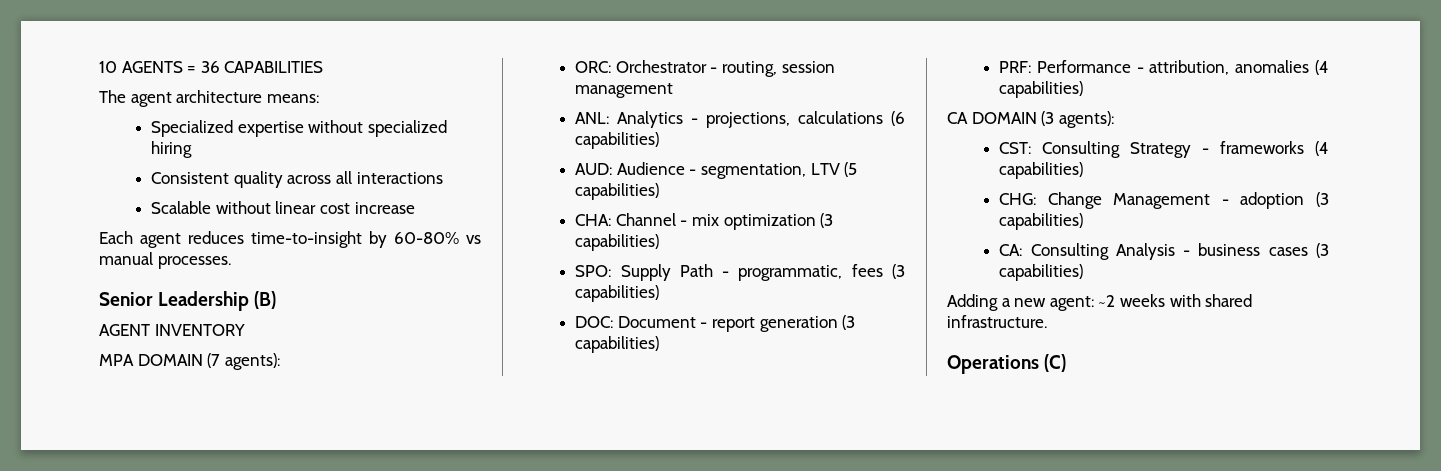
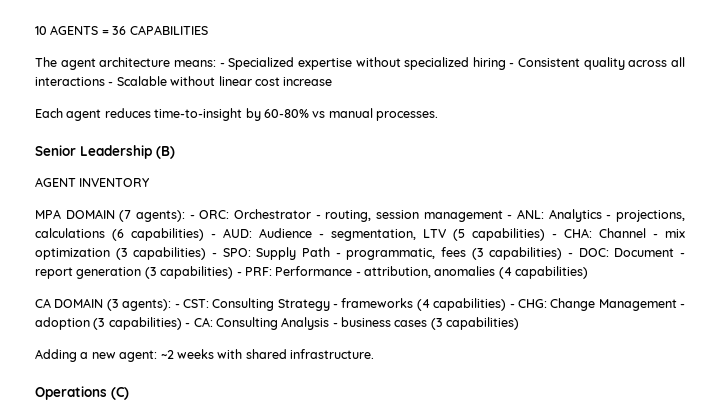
(319, 98) // -> [219,63,225,67] -
(193, 149) // -> [509,63,515,67] -
(443, 178) // -> [108,82,114,86] -
(280, 361) // -> [189,215,195,219] -
(674, 90) // -> [507,215,513,219] -
(660, 140) // -> [211,234,216,238] -
(660, 191) // -> [552,234,557,238] -
(660, 242) // -> [212,253,217,257] -
(660, 293) // -> [568,253,574,257] -
(660, 344) // -> [236,272,242,276] -
(1114, 119) // -> [174,304,180,308] -
(1084, 170) // -> [509,304,515,308] -
(1084, 221) // -> [185,323,191,327] -

